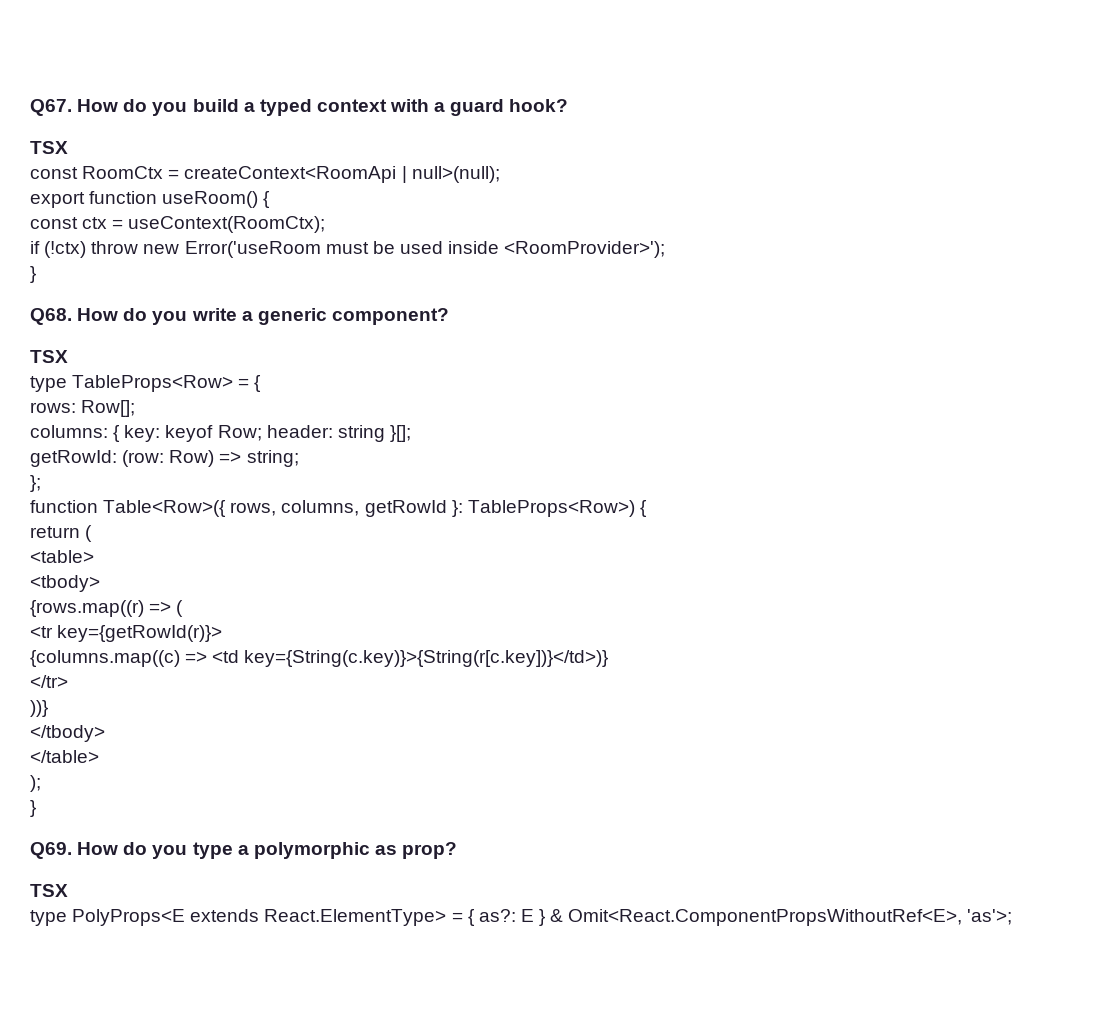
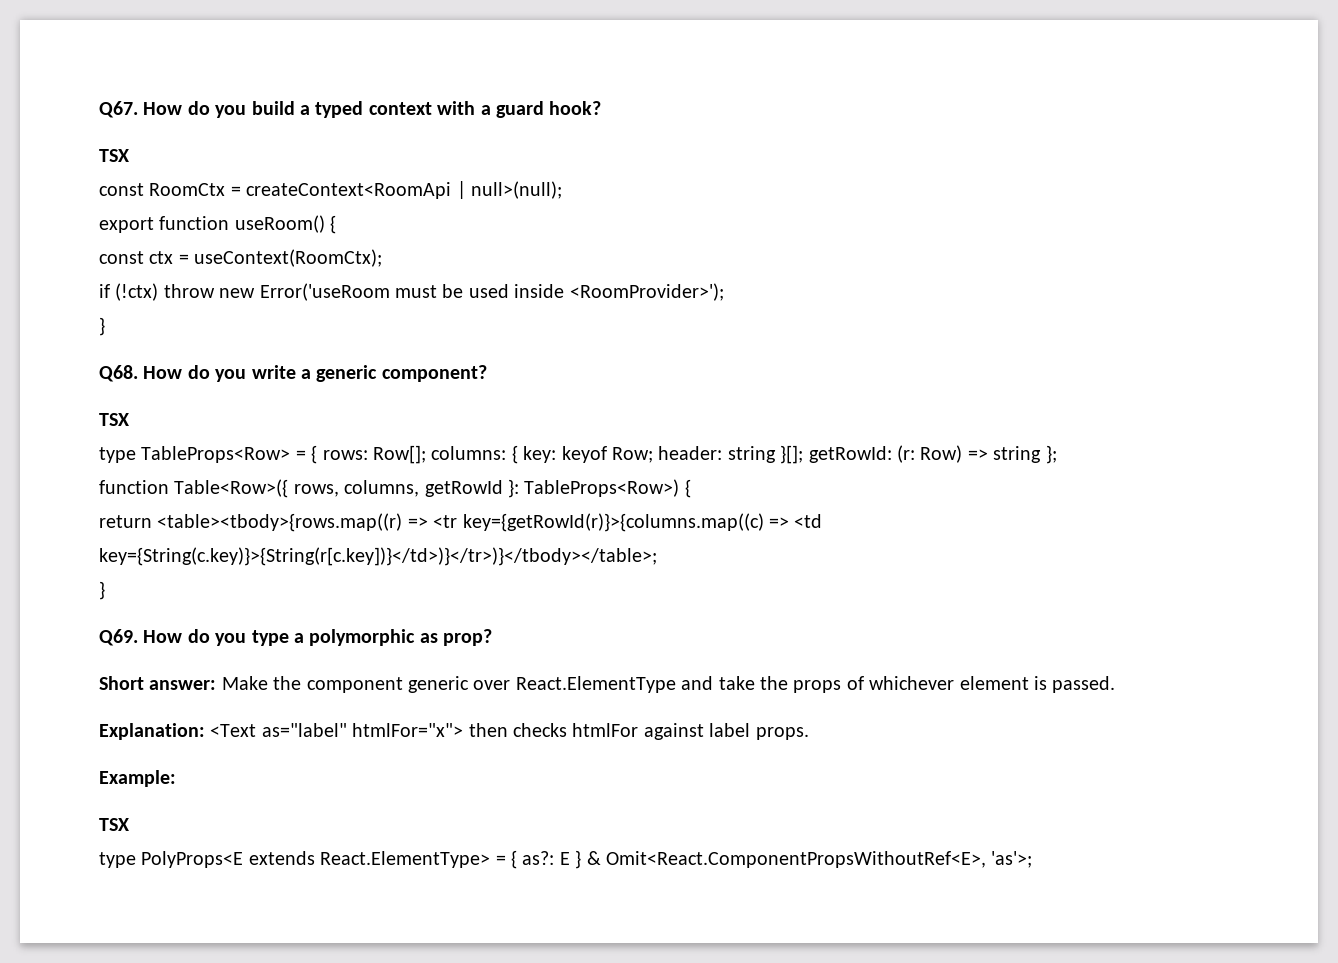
(262, 383) // -> (318, 454) none
(136, 408) // -> (426, 454) none
[30,450,165,467] // getRowId: (row: -> [808,445,915,463] getRowId: (r:
[246,450,299,467] string; // -> [993,446,1042,463] string
[85,525,93,542] [30,550,94,563] [30,575,100,592] [30,600,184,617] [30,625,223,642] [30,650,609,667] [30,675,68,688] [30,700,48,717] [30,725,105,742] [30,750,99,763] [30,775,41,792] ( // <table> // <tbody> // {rows.map((r) => ( // <tr key={getRowId(r)}> // {columns.map((c) => <td key={String(c.key)}>{String(r[c.key])}</td>)} // </tr> // ))} // </tbody> // </table> // ); -> [157,513,823,532] [99,547,657,566] <table><tbody>{rows.map((r) => <tr key={getRowId(r)}>{columns.map((c) => <td key={String(c.key)}>{String(r[c.key])}</td>)}</tr>)}</tbody></table>;
(458, 850) none -> [99,676,1116,693] [99,723,809,740] [99,770,176,787] // Short answer: Make the component generic over React.ElementType and take the props of whichever element is passed. // Explanation: <Text as="label" htmlFor="x"> then checks htmlFor against label props. // Example:

